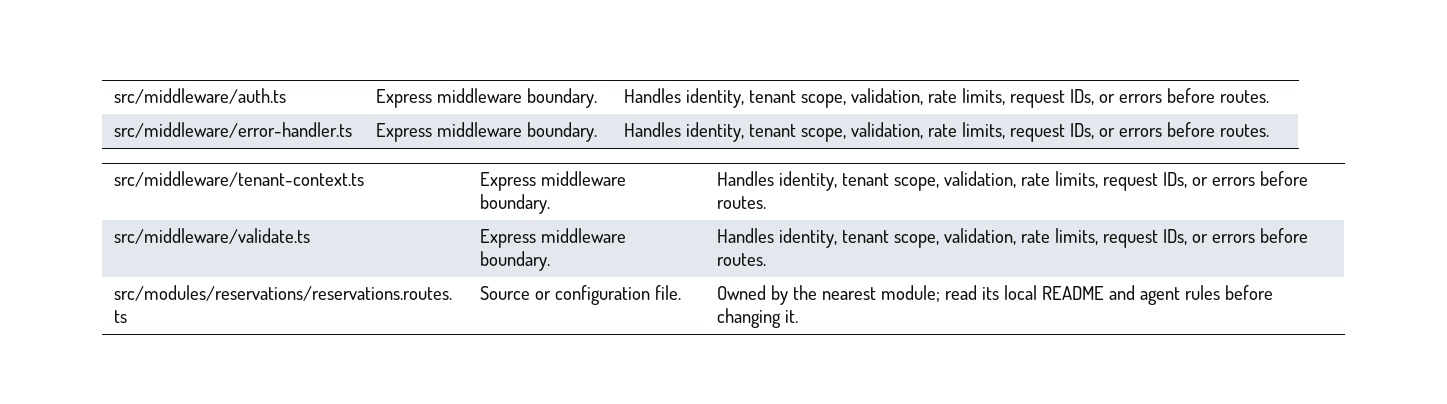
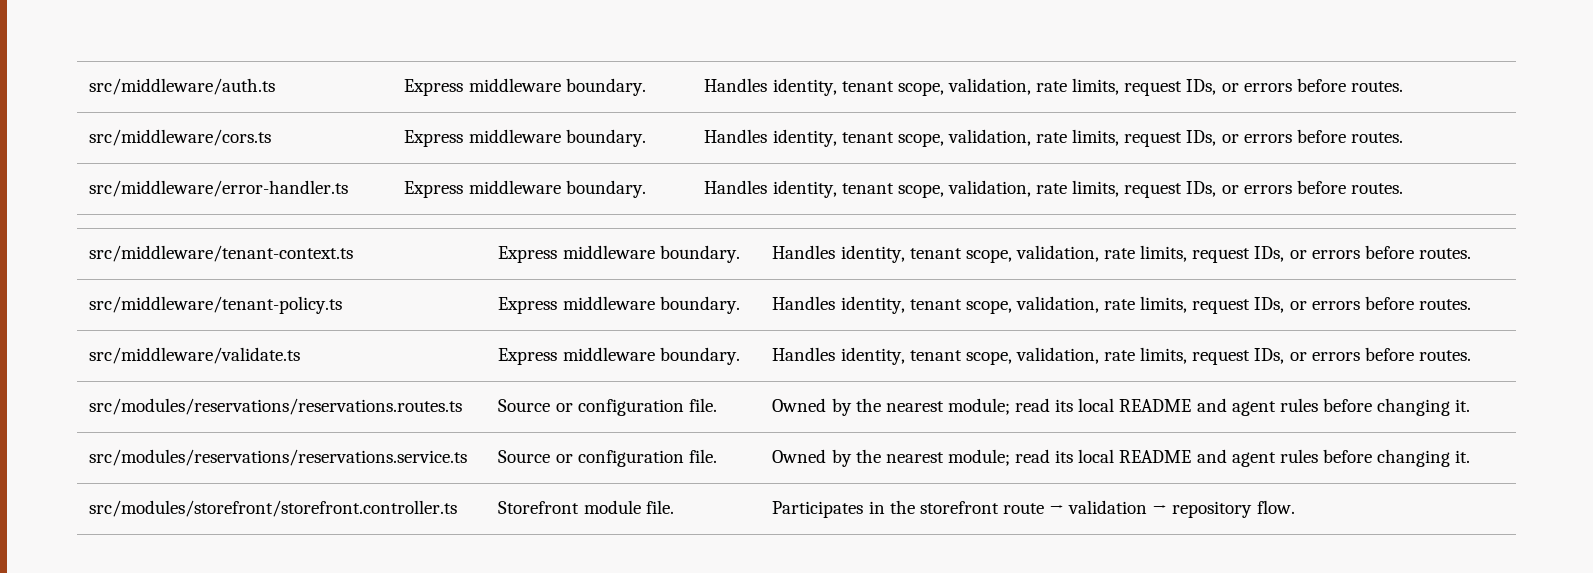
(1269, 96) none -> [89,129,272,146] [404,129,646,147] [704,129,1403,147] // src/middleware/cors.ts | Express middleware boundary. | Handles identity, tenant scope, validation, rate limits, request IDs, or errors before routes.
(766, 202) none -> [89,296,343,314] [498,296,740,314] [772,296,1471,314] // src/middleware/tenant-policy.ts | Express middleware boundary. | Handles identity, tenant scope, validation, rate limits, request IDs, or errors before routes.
(798, 316) none -> [89,449,468,466] [498,449,717,467] [772,449,1471,467] [89,500,458,517] [498,500,674,514] [772,500,1295,518] // src/modules/reservations/reservations.service.ts | Source or configuration file. | Owned by the nearest module; read its local README and agent rules before changing it. // src/modules/storefront/storefront.controller.ts | Storefront module file. | Participates in the storefront route → validation → repository flow.

